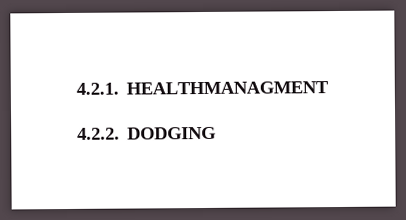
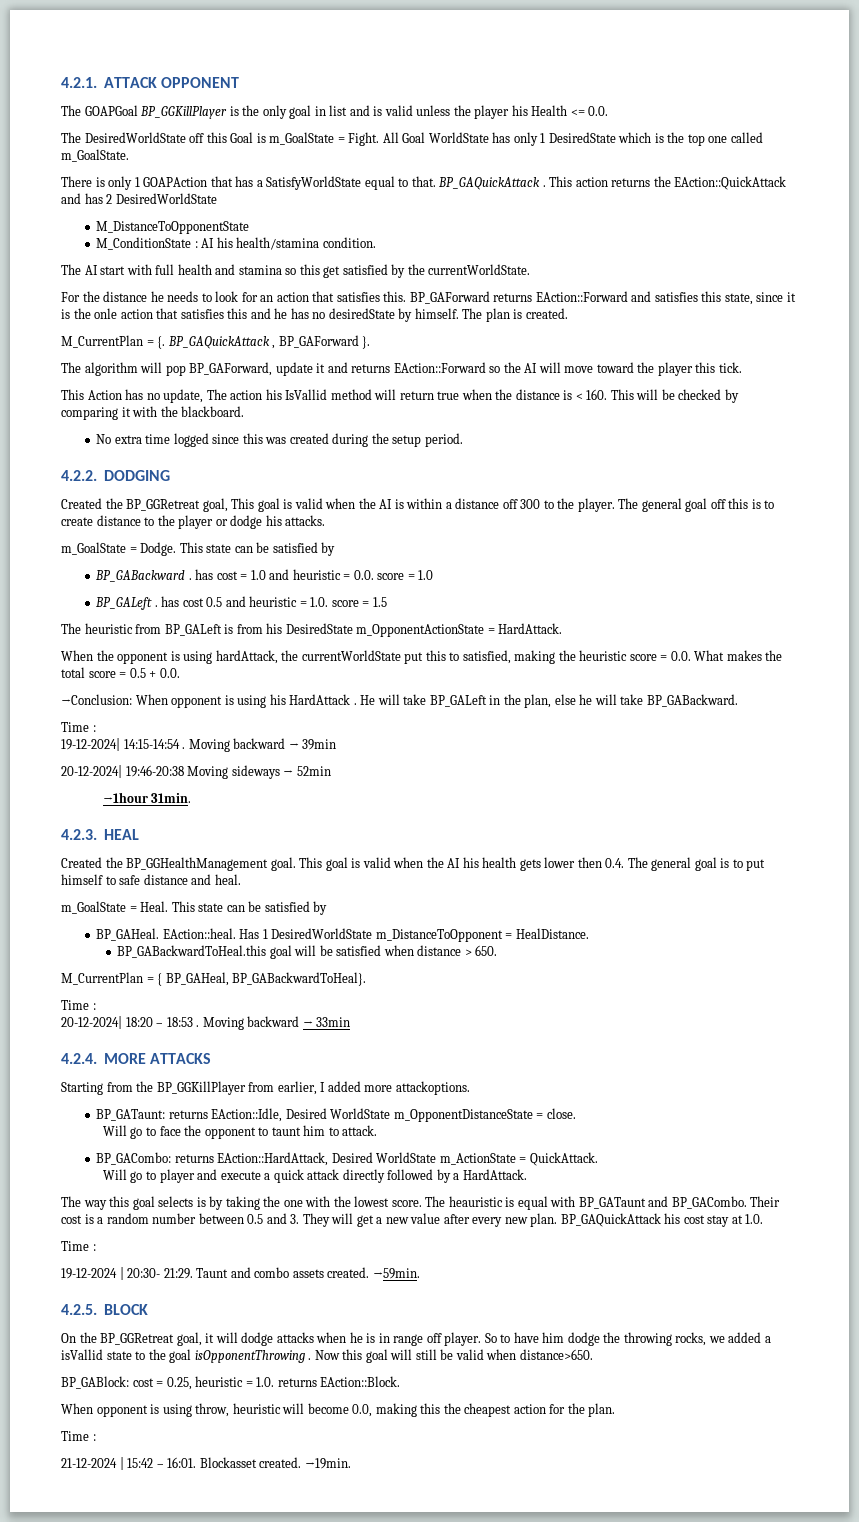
[126,81,329,95] [77,126,216,140] HEALTHMANAGMENT // 4.2.2. DODGING -> [103,77,239,88] [61,105,609,119] [61,132,763,146] [61,149,129,162] [61,176,787,190] [61,193,217,204] [96,221,250,234] [96,237,376,250] [61,264,531,278] [61,291,796,305] [61,308,568,322] [61,335,371,349] [61,362,742,376] [61,389,739,403] [61,406,245,420] [96,433,463,447] [61,470,170,481] [61,498,775,512] [61,515,326,529] [61,542,336,556] [95,569,434,582] [95,596,387,610] [61,623,563,637] [61,650,783,664] [61,667,180,678] [61,694,738,708] [61,722,96,732] [61,738,337,752] [61,765,331,779] [102,792,192,803] [61,829,139,840] [61,857,766,871] [61,874,241,885] [61,901,328,915] [96,928,589,942] [117,945,498,959] [61,972,367,986] [61,1000,96,1010] [61,1016,351,1030] [61,1053,211,1064] [61,1081,470,1095] [96,1108,576,1122] [102,1125,378,1139] [96,1152,598,1166] [102,1169,527,1183] [61,1196,781,1210] [61,1213,764,1227] [61,1241,96,1251] [61,1267,420,1280] [61,1304,148,1315] [61,1332,771,1346] [61,1349,593,1363] [61,1376,401,1390] [61,1403,616,1417] [61,1431,96,1441] [61,1457,351,1470] ATTACK OPPONENT // The GOAPGoal BP_GGKillPlayer is the only goal in list and is valid unless the player his Health <= 0.0. // The DesiredWorldState off this Goal is m_GoalState = Fight. All Goal WorldState has only 1 DesiredState which is the top one called m_GoalState. // There is only 1 GOAPAction that has a SatisfyWorldState equal to that. BP_GAQuickAttack . This action returns the EAction::QuickAttack and has 2 DesiredWorldState // M_DistanceToOpponentState // M_ConditionState : AI his health/stamina condition. // The AI start with full health and stamina so this get satisfied by the currentWorldState. // For the distance he needs to look for an action that satisfies this. BP_GAForward returns EAction::Forward and satisfies this state, since it is the onle action that satisfies this and he has no desiredState by himself. The plan is created. // M_CurrentPlan = {. BP_GAQuickAttack , BP_GAForward }. // The algorithm will pop BP_GAForward, update it and returns EAction::Forward so the AI will move toward the player this tick. // This Action has no update, The action his IsVallid method will return true when the distance is < 160. This will be checked by comparing it with the blackboard. // No extra time logged since this was created during the setup period. // 4.2.2. DODGING // Created the BP_GGRetreat goal, This goal is valid when the AI is within a distance off 300 to the player. The general goal off this is to create distance to the player or dodge his attacks. // m_GoalState = Dodge. This state can be satisfied by // BP_GABackward . has cost = 1.0 and heuristic = 0.0. score = 1.0 // BP_GALeft . has cost 0.5 and heuristic = 1.0. score = 1.5 // The heuristic from BP_GALeft is from his DesiredState m_OpponentActionState = HardAttack. // When the opponent is using hardAttack, the currentWorldState put this to satisfied, making the heuristic score = 0.0. What makes the total score = 0.5 + 0.0. // →Conclusion: When opponent is using his HardAttack . He will take BP_GALeft in the plan, else he will take BP_GABackward. // Time : // 19-12-2024| 14:15-14:54 . Moving backward → 39min // 20-12-2024| 19:46-20:38 Moving sideways → 52min // →1hour 31min. // 4.2.3. HEAL // Created the BP_GGHealthManagement goal. This goal is valid when the AI his health gets lower then 0.4. The general goal is to put himself to safe distance and heal. // m_GoalState = Heal. This state can be satisfied by // BP_GAHeal. EAction::heal. Has 1 DesiredWorldState m_DistanceToOpponent = HealDistance. // BP_GABackwardToHeal.this goal will be satisfied when distance > 650. // M_CurrentPlan = { BP_GAHeal, BP_GABackwardToHeal}. // Time : // 20-12-2024| 18:20 – 18:53 . Moving backward → 33min // 4.2.4. MORE ATTACKS // Starting from the BP_GGKillPlayer from earlier, I added more attackoptions. // BP_GATaunt: returns EAction::Idle, Desired WorldState m_OpponentDistanceState = close. // Will go to face the opponent to taunt him to attack. // BP_GACombo: returns EAction::HardAttack, Desired WorldState m_ActionState = QuickAttack. // Will go to player and execute a quick attack directly followed by a HardAttack. // The way this goal selects is by taking the one with the lowest score. The heauristic is equal with BP_GATaunt and BP_GACombo. Their cost is a random number between 0.5 and 3. They will get a new value after every new plan. BP_GAQuickAttack his cost stay at 1.0. // Time : // 19-12-2024 | 20:30- 21:29. Taunt and combo assets created. →59min. // 4.2.5. BLOCK // On the BP_GGRetreat goal, it will dodge attacks when he is in range off player. So to have him dodge the throwing rocks, we added a isVallid state to the goal isOpponentThrowing . Now this goal will still be valid when distance>650. // BP_GABlock: cost = 0.25, heuristic = 1.0. returns EAction::Block. // When opponent is using throw, heuristic will become 0.0, making this the cheapest action for the plan. // Time : // 21-12-2024 | 15:42 – 16:01. Blockasset created. →19min.

